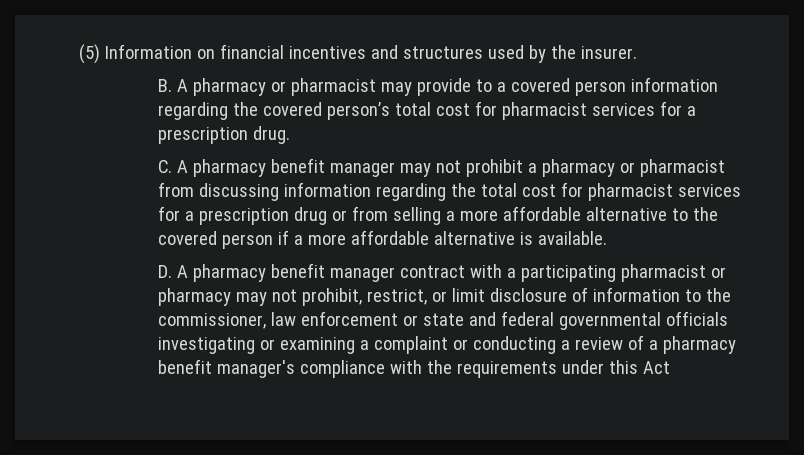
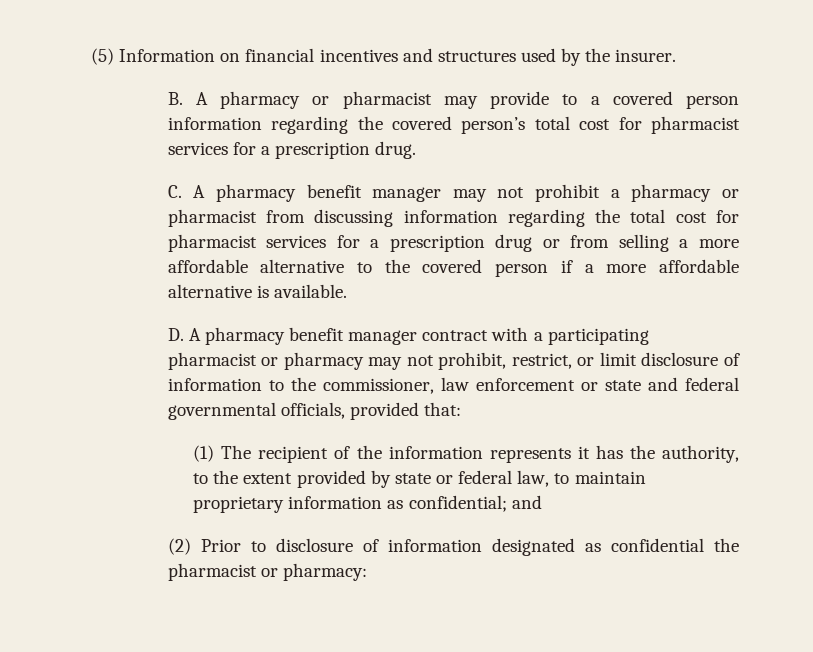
[665,311,728,326] [157,335,736,354] [157,359,670,378] officials investigating or examining a complaint or conducting a review of a pharmacy benefit manager's compliance with the requirements under this Act -> [280,402,462,420] [193,445,740,463] [193,470,646,488] [193,495,542,513] [167,538,739,556] [167,563,367,581] officials, provided that: // (1) The recipient of the information represents it has the authority, to the extent provided by state or federal law, to maintain proprietary information as confidential; and // (2) Prior to disclosure of information designated as confidential the pharmacist or pharmacy:

